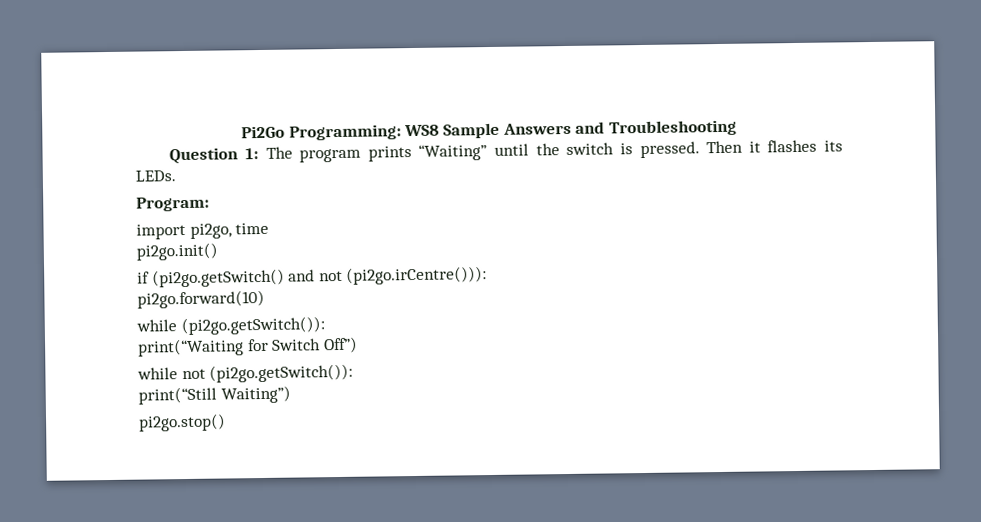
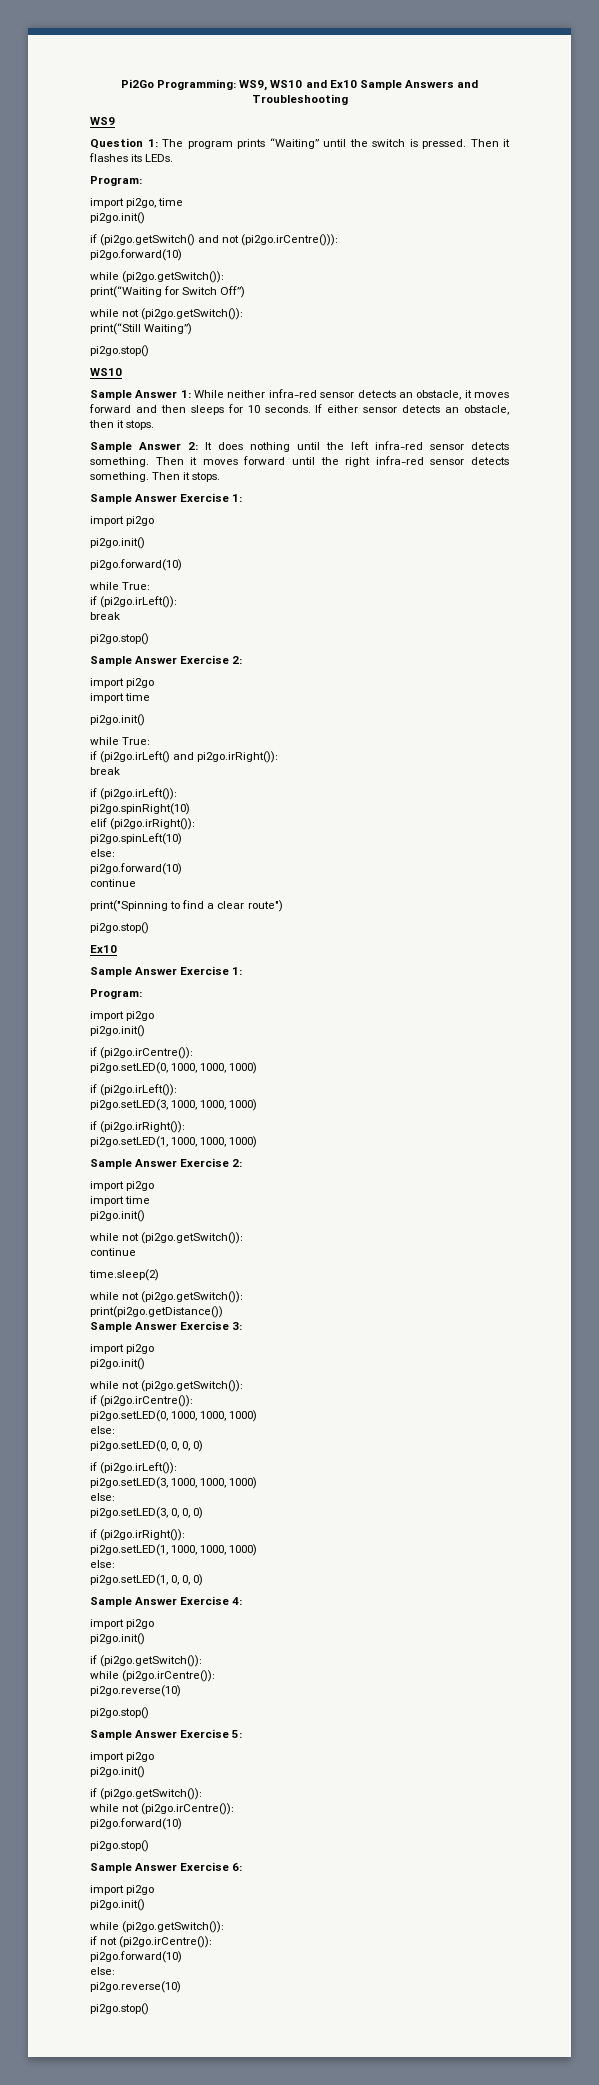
[404,124,440,137] WS8 -> [239,80,357,91] WS9, WS10 and Ex10
(737, 128) none -> [90,117,115,125] // WS9
(226, 422) none -> [90,368,122,376] [90,389,510,400] [89,404,509,415] [89,420,155,430] [90,441,509,452] [90,456,509,467] [90,472,221,482] [90,493,243,504] [90,516,155,526] [90,537,145,549] [90,559,182,571] [90,582,151,590] [90,596,178,608] [90,612,120,620] [90,633,149,645] [90,655,243,666] [90,678,155,688] [90,693,151,703] [90,714,145,726] [90,737,151,745] [90,751,279,763] [90,767,120,775] [90,788,178,800] [90,803,190,815] [90,818,196,830] [90,833,182,845] [90,849,115,857] [90,863,182,875] [90,879,136,887] [90,900,283,912] [90,922,149,934] [90,945,117,953] [90,966,243,977] [90,989,142,999] [90,1011,155,1021] [90,1025,145,1037] [90,1047,194,1059] [90,1062,258,1074] [90,1084,178,1096] [90,1099,258,1111] [90,1121,186,1133] [90,1136,258,1148] [90,1158,243,1169] [90,1181,155,1191] [90,1196,151,1206] [90,1210,145,1222] [90,1232,244,1244] [90,1248,136,1256] [89,1269,159,1281] [90,1291,244,1303] [90,1306,223,1318] [90,1321,243,1332] [90,1344,155,1354] [90,1358,145,1370] [90,1380,244,1392] [90,1395,194,1407] [90,1410,258,1422] [90,1426,115,1434] [90,1440,204,1452] [90,1462,178,1474] [90,1477,258,1489] [90,1493,115,1501] [90,1507,204,1519] [90,1529,186,1541] [90,1544,258,1556] [90,1560,115,1568] [90,1574,204,1586] [90,1596,243,1607] [90,1619,155,1629] [90,1633,145,1645] [90,1655,203,1667] [90,1670,216,1682] [90,1685,181,1697] [90,1707,149,1719] [90,1729,243,1740] [90,1752,155,1762] [90,1766,145,1778] [90,1788,203,1800] [90,1803,235,1815] [90,1818,182,1830] [90,1840,149,1852] [90,1862,243,1873] [90,1885,155,1895] [90,1899,145,1911] [90,1921,225,1933] [90,1936,213,1948] [90,1951,182,1963] [90,1967,115,1975] [90,1981,181,1993] [90,2003,149,2015] // WS10 // Sample Answer 1: While neither infra-red sensor detects an obstacle, it moves forward and then sleeps for 10 seconds. If either sensor detects an obstacle, then it stops. // Sample Answer 2: It does nothing until the left infra-red sensor detects something. Then it moves forward until the right infra-red sensor detects something. Then it stops. // Sample Answer Exercise 1: // import pi2go // pi2go.init() // pi2go.forward(10) // while True: // if (pi2go.irLeft()): // break // pi2go.stop() // Sample Answer Exercise 2: // import pi2go // import time // pi2go.init() // while True: // if (pi2go.irLeft() and pi2go.irRight()): // break // if (pi2go.irLeft()): // pi2go.spinRight(10) // elif (pi2go.irRight()): // pi2go.spinLeft(10) // else: // pi2go.forward(10) // continue // print("Spinning to find a clear route") // pi2go.stop() // Ex10 // Sample Answer Exercise 1: // Program: // import pi2go // pi2go.init() // if (pi2go.irCentre()): // pi2go.setLED(0, 1000, 1000, 1000) // if (pi2go.irLeft()): // pi2go.setLED(3, 1000, 1000, 1000) // if (pi2go.irRight()): // pi2go.setLED(1, 1000, 1000, 1000) // Sample Answer Exercise 2: // import pi2go // import time // pi2go.init() // while not (pi2go.getSwitch()): // continue // time.sleep(2) // while not (pi2go.getSwitch()): // print(pi2go.getDistance()) // Sample Answer Exercise 3: // import pi2go // pi2go.init() // while not (pi2go.getSwitch()): // if (pi2go.irCentre()): // pi2go.setLED(0, 1000, 1000, 1000) // else: // pi2go.setLED(0, 0, 0, 0) // if (pi2go.irLeft()): // pi2go.setLED(3, 1000, 1000, 1000) // else: // pi2go.setLED(3, 0, 0, 0) // if (pi2go.irRight()): // pi2go.setLED(1, 1000, 1000, 1000) // else: // pi2go.setLED(1, 0, 0, 0) // Sample Answer Exercise 4: // import pi2go // pi2go.init() // if (pi2go.getSwitch()): // while (pi2go.irCentre()): // pi2go.reverse(10) // pi2go.stop() // Sample Answer Exercise 5: // import pi2go // pi2go.init() // if (pi2go.getSwitch()): // while not (pi2go.irCentre()): // pi2go.forward(10) // pi2go.stop() // Sample Answer Exercise 6: // import pi2go // pi2go.init() // while (pi2go.getSwitch()): // if not (pi2go.irCentre()): // pi2go.forward(10) // else: // pi2go.reverse(10) // pi2go.stop()

